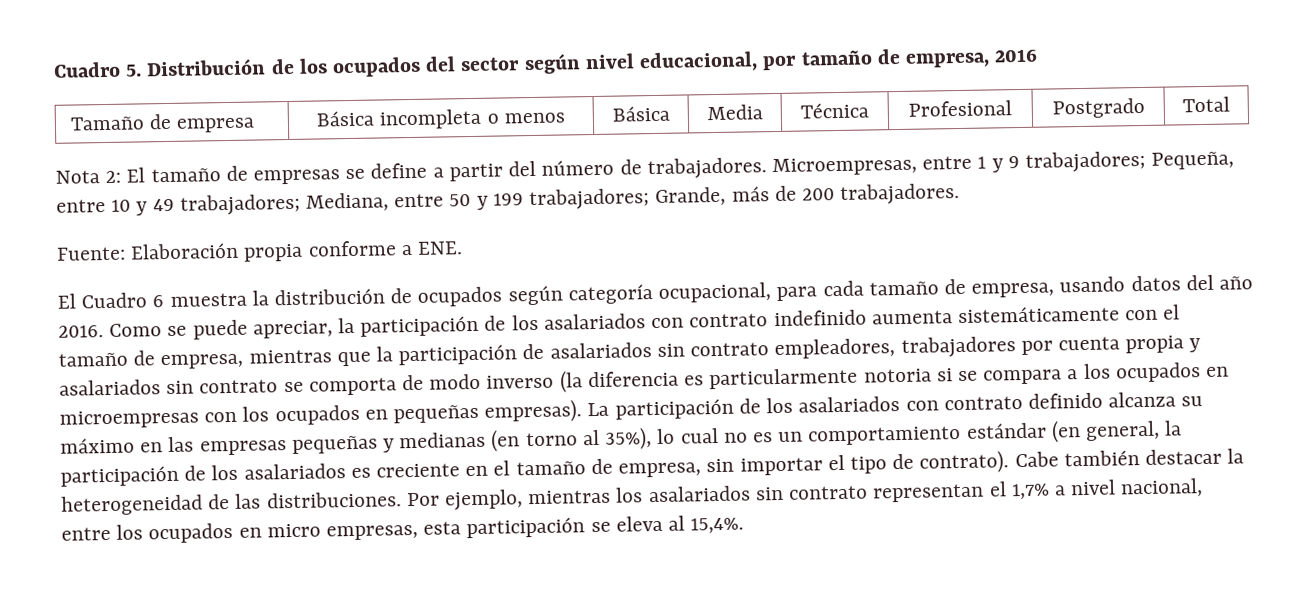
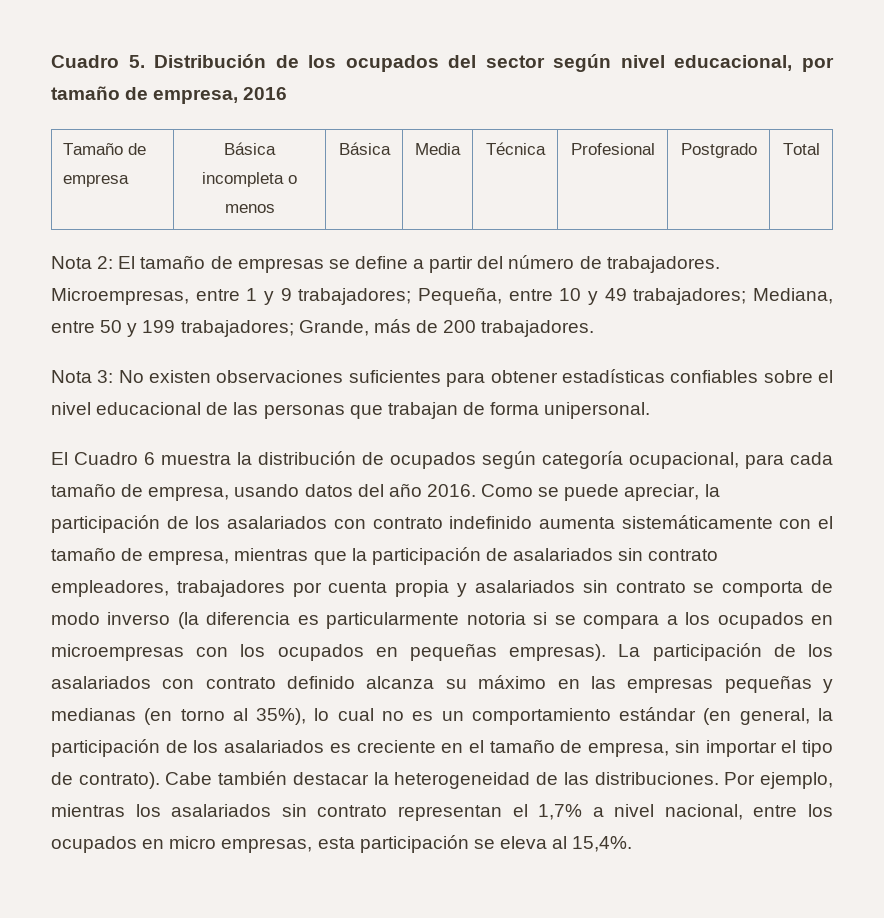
[56,240,464,262] Fuente: Elaboración propia conforme a ENE. -> [51,369,834,387] [51,402,651,419] Nota 3: No existen observaciones suficientes para obtener estadísticas confiables sobre el nivel educacional de las personas que trabajan de forma unipersonal.

